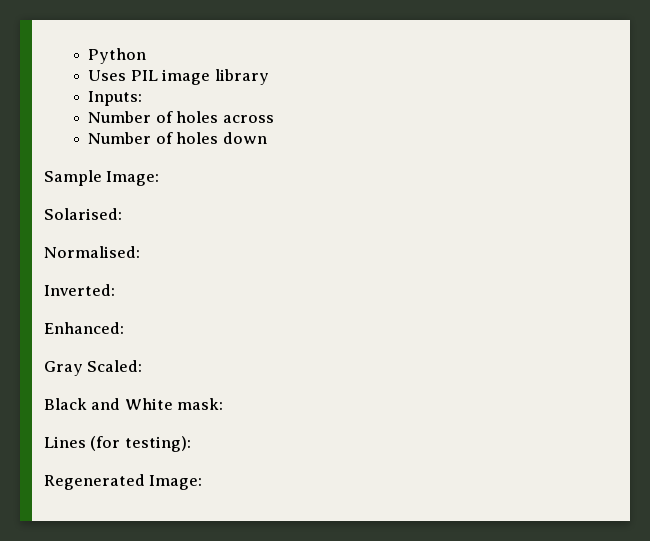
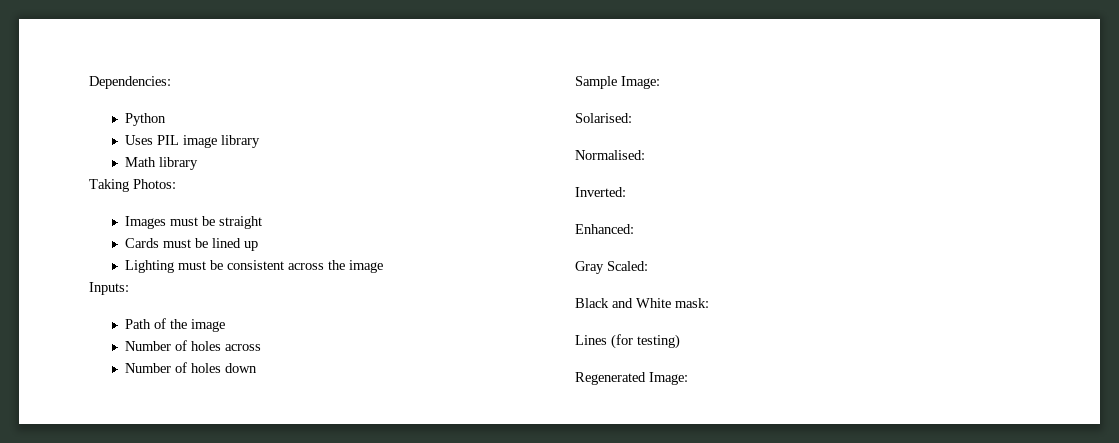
(88, 56) none -> [89,76,171,89] Dependencies: //
[88,91,143,106] Inputs: -> [124,157,198,170] [89,179,176,192] [124,216,262,229] [124,238,258,251] [124,260,383,273] [89,282,129,295] [124,318,225,332] Math library // Taking Photos: // Images must be straight // Cards must be lined up // Lighting must be consistent across the image // Inputs: // Path of the image
[124,436,191,452] testing): -> [637,334,680,349] testing)

